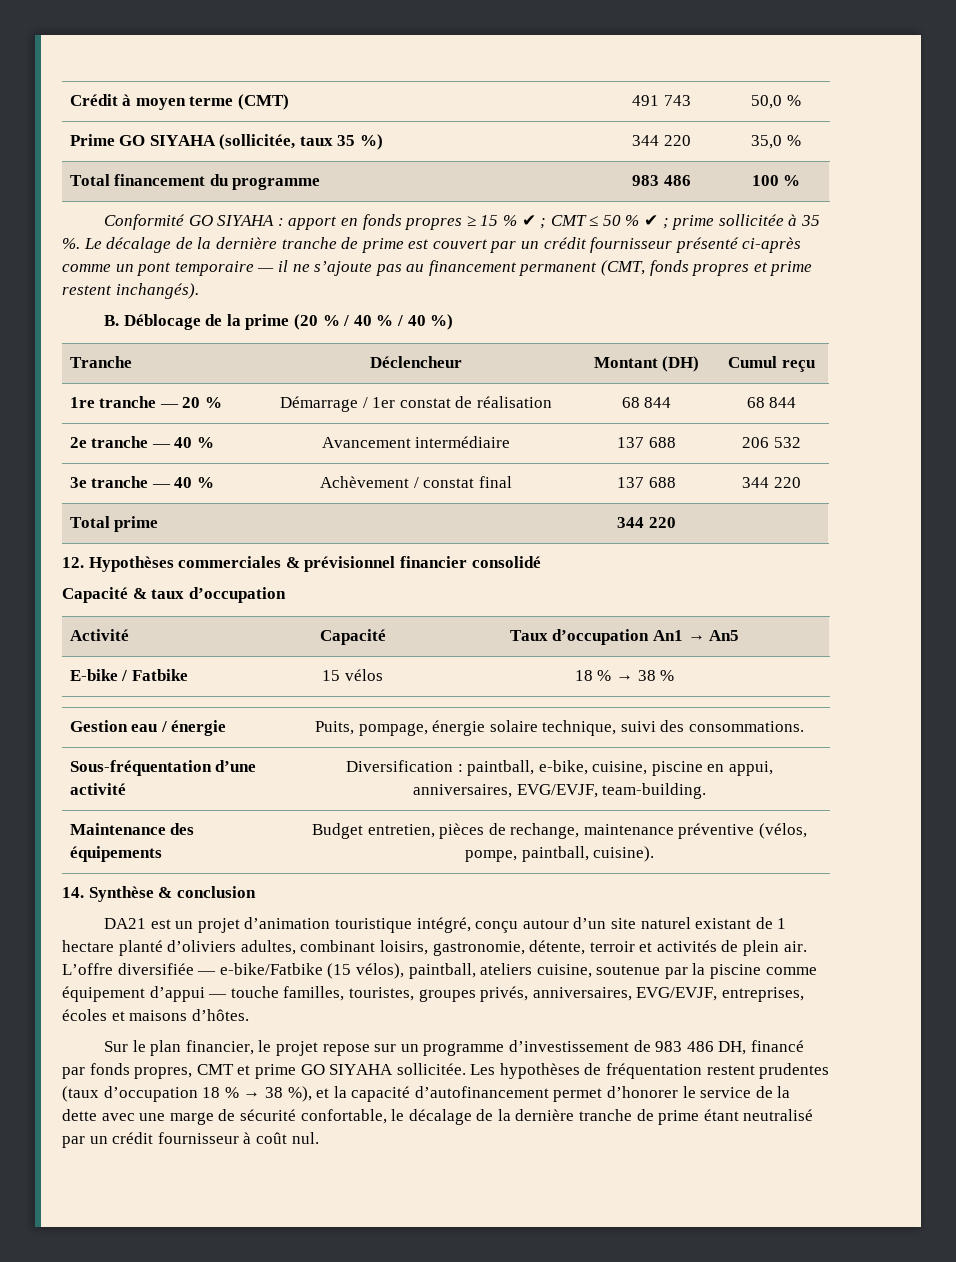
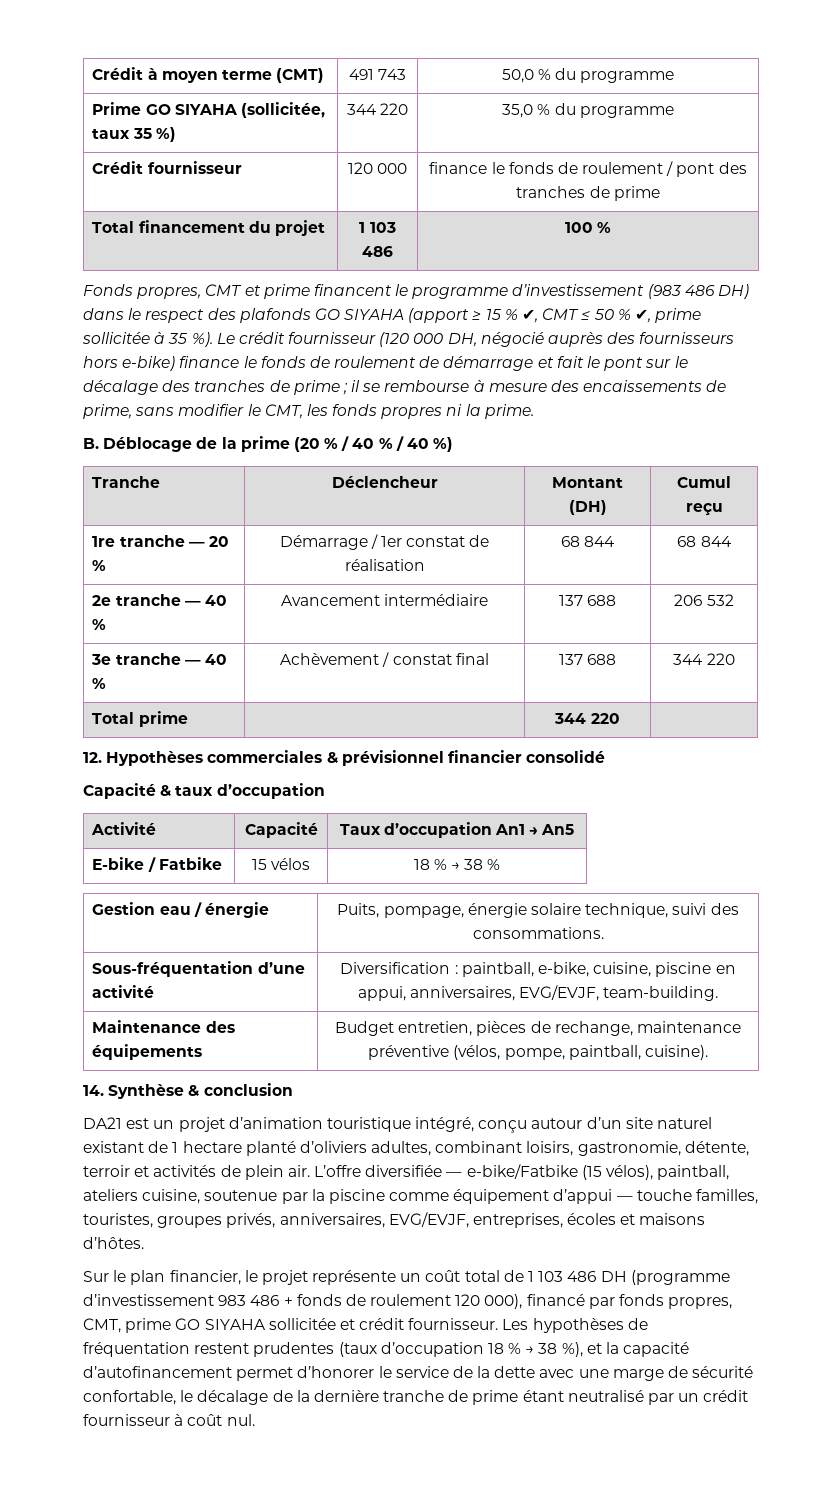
(801, 100) none -> [555,68,675,83] du programme
(801, 140) none -> [554,103,674,118] [92,161,242,174] [347,162,408,174] [429,161,747,177] [516,186,660,201] du programme // Crédit fournisseur | 120 000 | finance le fonds de roulement / pont des tranches de prime
[232,177,321,190] [632,175,660,186] programme | 983 -> [274,220,325,236] [359,222,396,233] projet | 1 103
[104,214,463,230] Conformité GO SIYAHA : apport en fonds propres -> [83,284,750,299] [83,308,470,323] Fonds propres, CMT et prime financent le programme d’investissement (983 486 DH) dans le respect des plafonds GO SIYAHA (apport
[521,215,547,229] ✔ ; -> [522,309,539,323] ✔,
[644,215,669,229] ✔ ; -> [634,309,651,323] ✔,
[62,237,802,253] [62,260,813,276] [62,283,199,299] %. Le décalage de la dernière tranche de prime est couvert par un crédit fournisseur présenté ci-après comme un pont temporaire — il ne s’ajoute pas au financement permanent (CMT, fonds propres et prime restent inchangés). -> [191,332,735,347] [83,356,688,371] [83,380,727,395] [83,404,534,419] %). Le crédit fournisseur (120 000 DH, négocié auprès des fournisseurs hors e-bike) finance le fonds de roulement de démarrage et fait le pont sur le décalage des tranches de prime ; il se rembourse à mesure des encaissements de prime, sans modifier le CMT, les fonds propres ni la prime.
[322,1040,747,1056] repose sur un programme d’investissement de 983 486 DH, -> [312,1270,730,1285] [83,1294,523,1309] représente un coût total de 1 103 486 DH (programme d’investissement 983 486 + fonds de roulement 120 000),
[196,1064,251,1075] CMT et -> [83,1318,121,1333] CMT,
[396,1063,466,1075] sollicitée. -> [268,1318,499,1330] sollicitée et crédit fournisseur.

